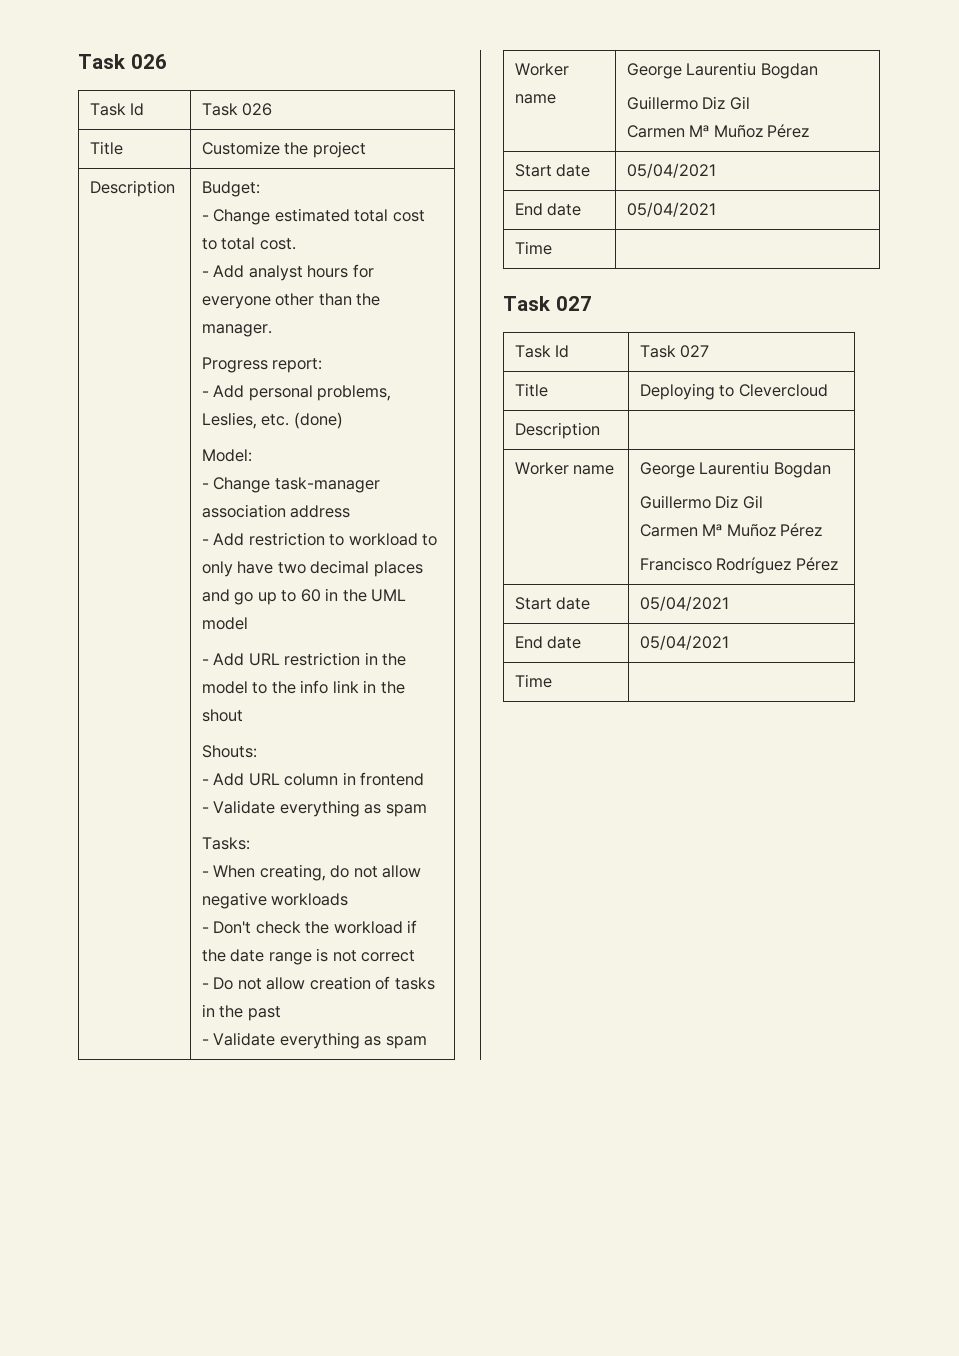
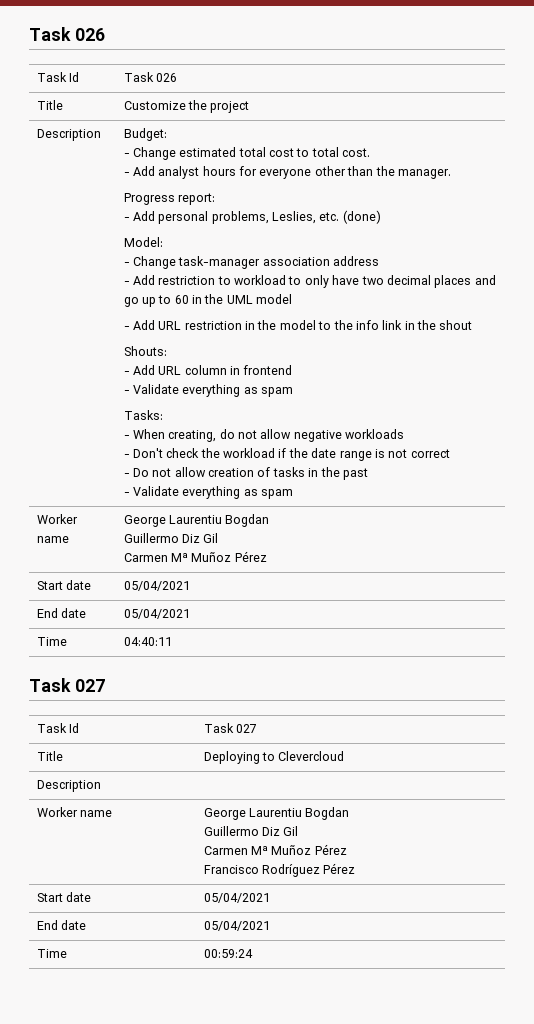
(552, 248) none -> [123,637,172,646] 04:40:11
(552, 681) none -> [203,949,253,958] 00:59:24

